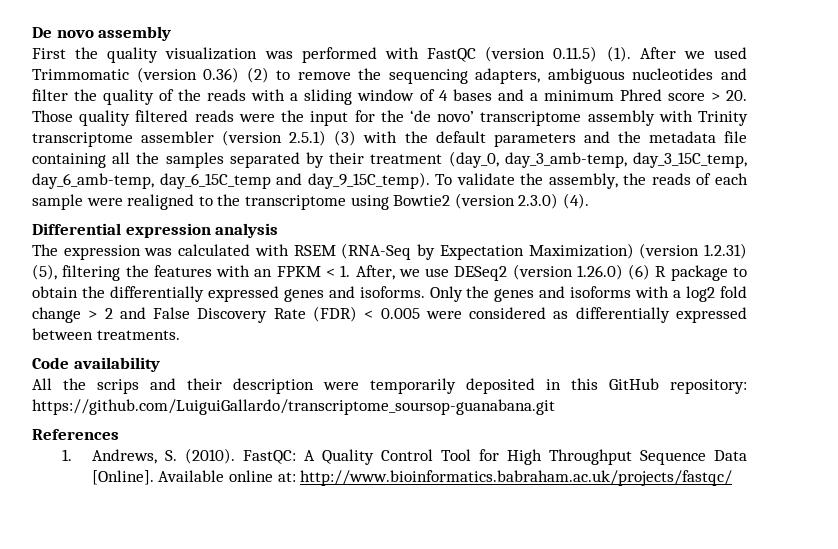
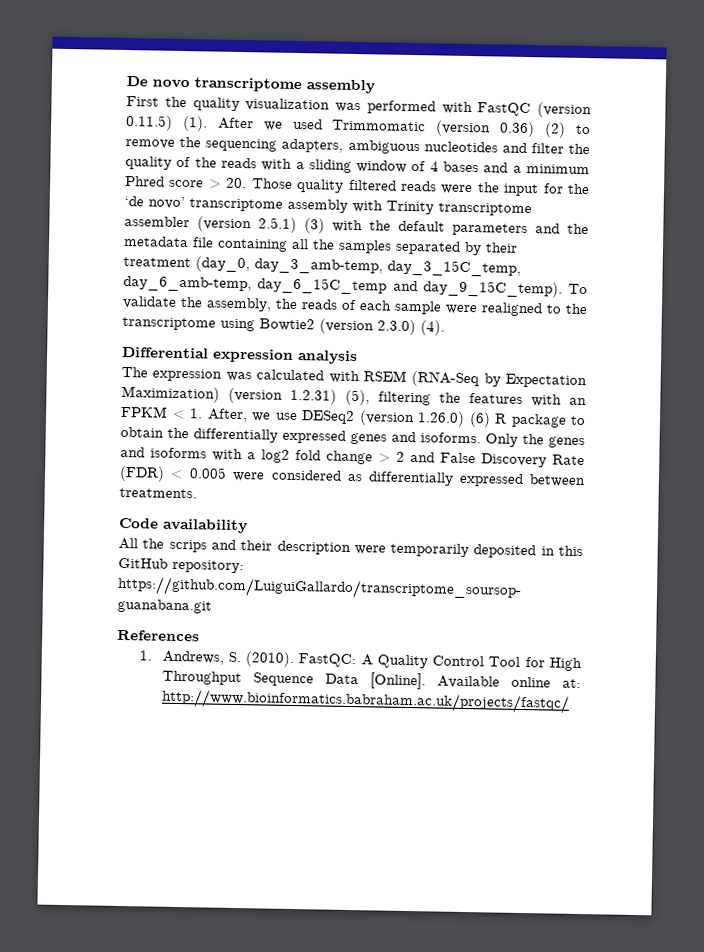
(94, 34) none -> [194,77,302,93] transcriptome

